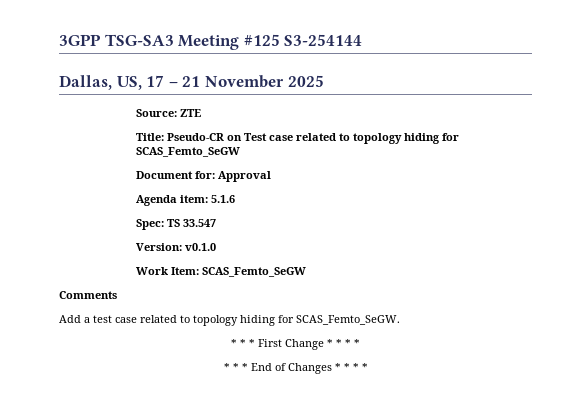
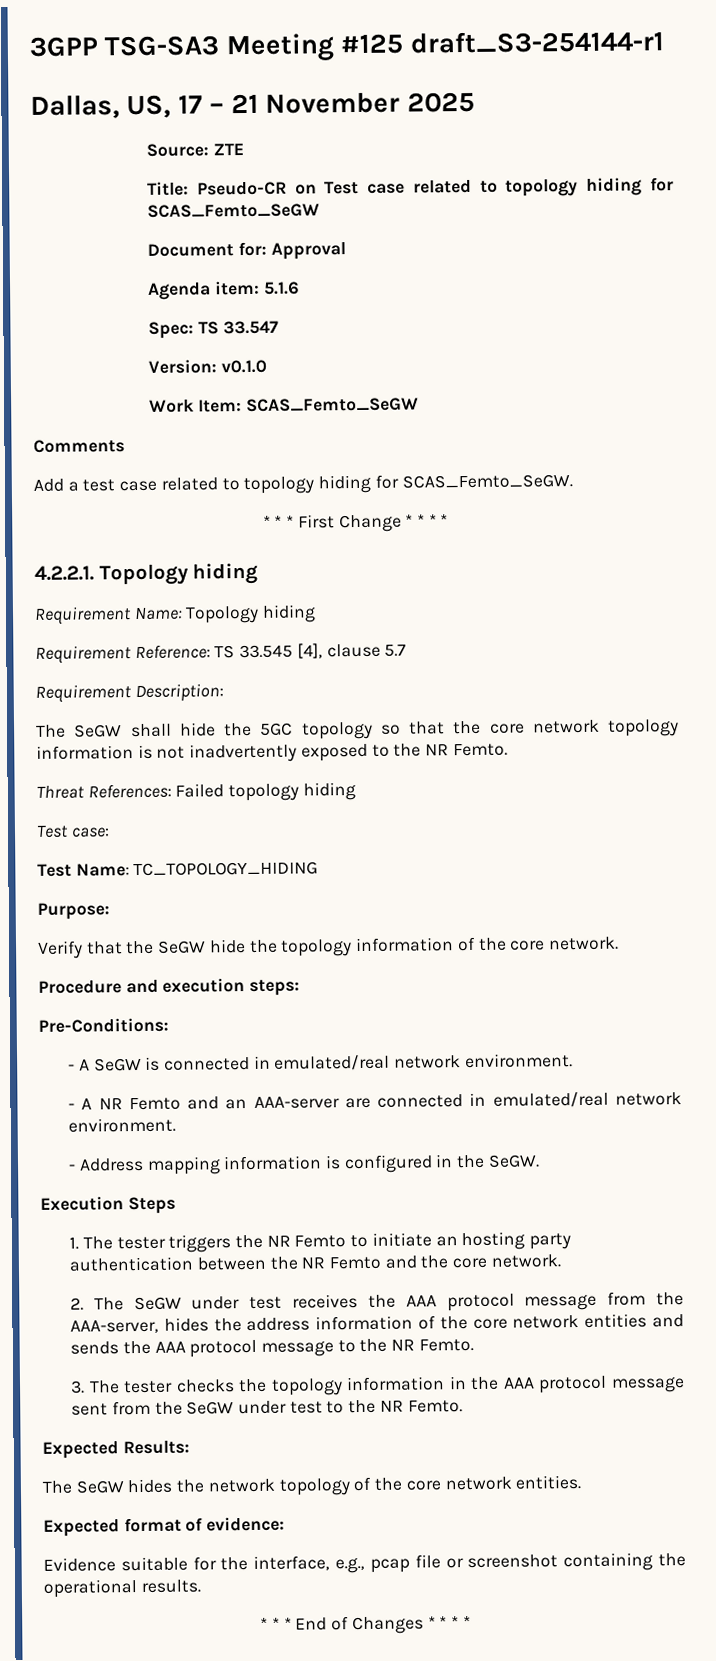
[284,34,363,46] S3-254144 -> [409,30,664,54] draft_S3-254144-r1
(360, 343) none -> [34,562,259,586] [34,604,317,625] [35,643,407,664] [35,683,224,703] [36,719,679,740] [36,743,508,763] [36,782,356,802] [36,825,110,838] [37,861,319,877] [37,902,110,920] [37,936,619,959] [38,978,301,996] [38,1017,169,1033] [68,1053,573,1072] [68,1091,682,1111] [68,1117,177,1133] [69,1154,540,1175] [40,1196,176,1215] [69,1231,572,1253] [69,1254,561,1272] [70,1291,684,1312] [70,1313,684,1334] [70,1338,474,1358] [70,1375,686,1396] [71,1399,463,1416] [42,1440,190,1459] [42,1474,582,1496] [43,1516,286,1537] [43,1552,686,1574] [43,1579,201,1598] // 4.2.2.1. Topology hiding // Requirement Name: Topology hiding // Requirement Reference: TS 33.545 [4], clause 5.7 // Requirement Description: // The SeGW shall hide the 5GC topology so that the core network topology information is not inadvertently exposed to the NR Femto. // Threat References: Failed topology hiding // Test case: // Test Name: TC_TOPOLOGY_HIDING // Purpose: // Verify that the SeGW hide the topology information of the core network. // Procedure and execution steps: // Pre-Conditions: // - A SeGW is connected in emulated/real network environment. // - A NR Femto and an AAA-server are connected in emulated/real network environment. // - Address mapping information is configured in the SeGW. // Execution Steps // 1. The tester triggers the NR Femto to initiate an hosting party authentication between the NR Femto and the core network. // 2. The SeGW under test receives the AAA protocol message from the AAA-server, hides the address information of the core network entities and sends the AAA protocol message to the NR Femto. // 3. The tester checks the topology information in the AAA protocol message sent from the SeGW under test to the NR Femto. // Expected Results: // The SeGW hides the network topology of the core network entities. // Expected format of evidence: // Evidence suitable for the interface, e.g., pcap file or screenshot containing the operational results.

